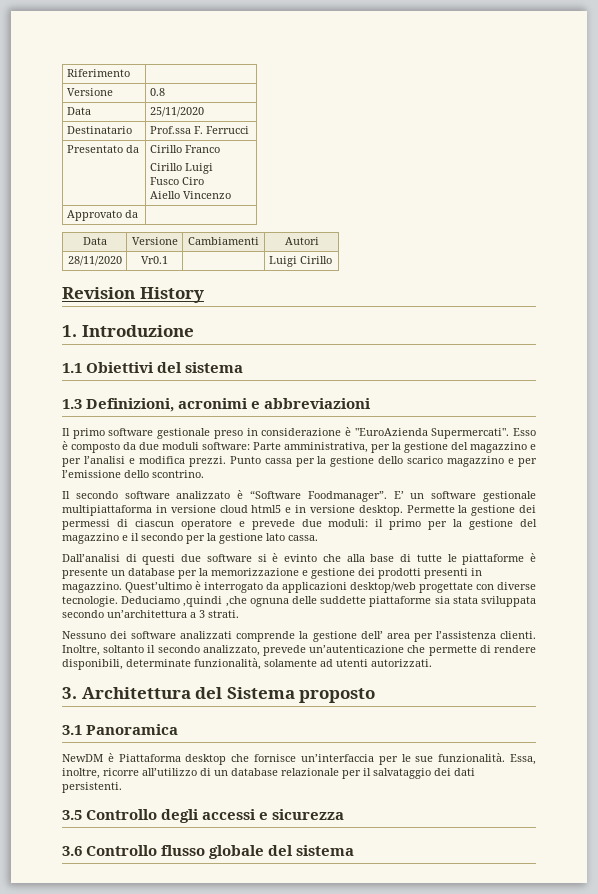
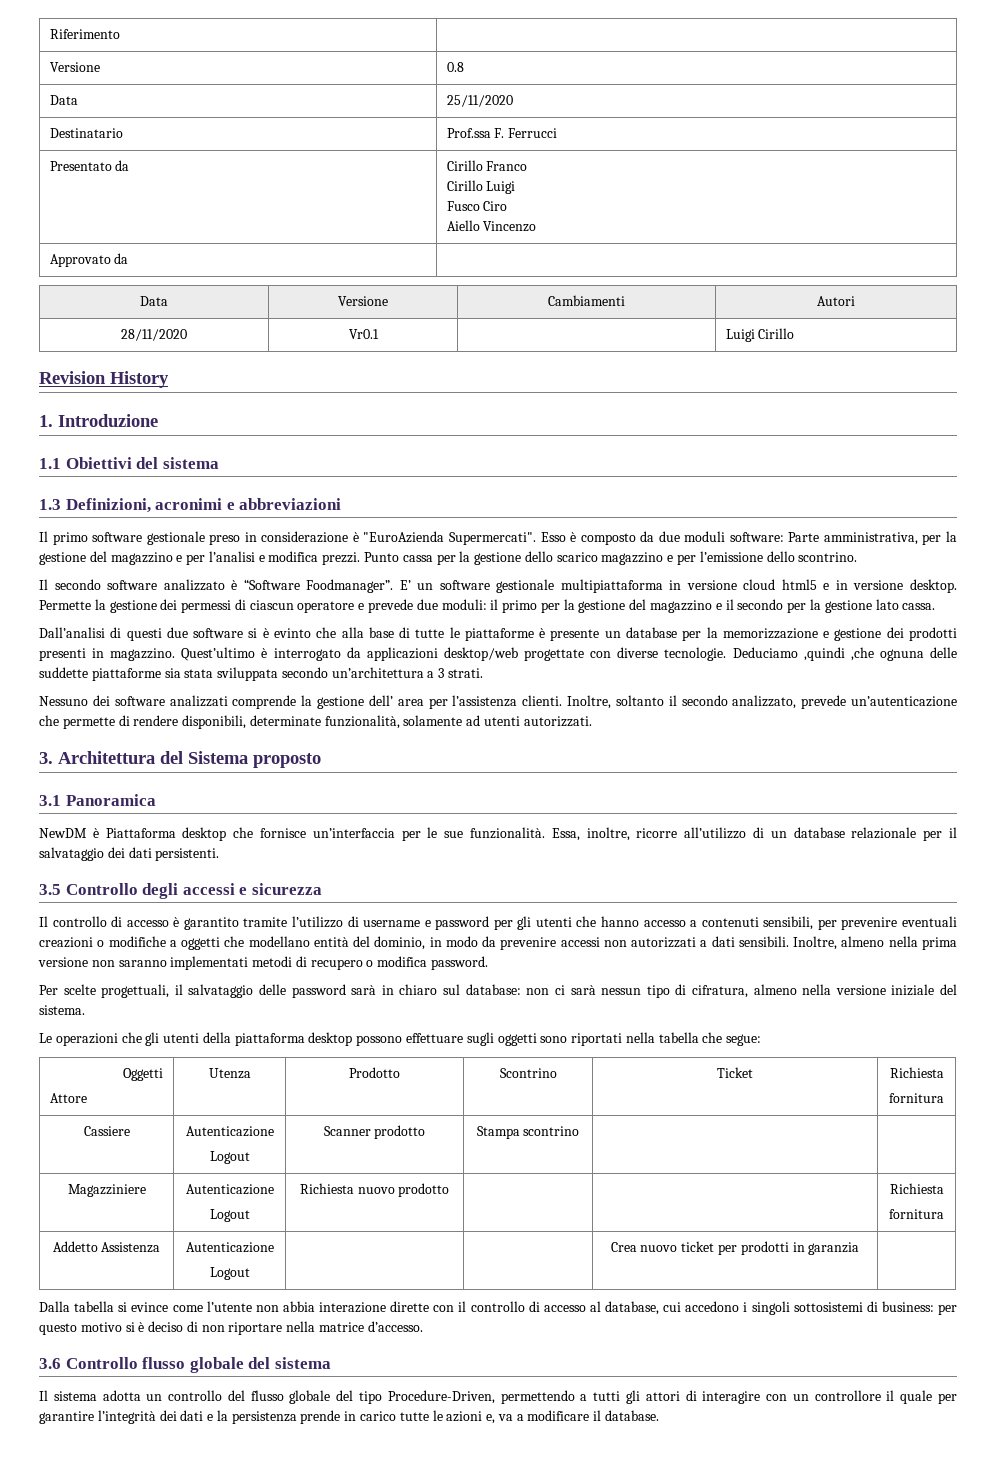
(345, 814) none -> [39,916,958,930] [39,936,957,950] [38,956,489,970] [39,984,957,998] [39,1005,85,1015] [39,1032,762,1046] [123,1068,164,1081] [49,1093,87,1103] [208,1068,251,1079] [349,1067,401,1078] [499,1068,557,1078] [717,1067,753,1078] [889,1067,944,1078] [889,1093,944,1103] [83,1126,130,1136] [185,1126,274,1137] [209,1151,250,1164] [323,1125,426,1139] [476,1126,580,1139] [67,1184,146,1197] [185,1184,274,1195] [209,1209,250,1222] [299,1183,450,1197] [889,1183,944,1194] [889,1209,944,1219] [52,1241,161,1253] [185,1242,274,1253] [209,1267,250,1280] [610,1241,860,1255] [39,1301,957,1315] [39,1321,423,1335] // Il controllo di accesso è garantito tramite l’utilizzo di username e password per gli utenti che hanno accesso a contenuti sensibili, per prevenire eventuali creazioni o modifiche a oggetti che modellano entità del dominio, in modo da prevenire accessi non autorizzati a dati sensibili. Inoltre, almeno nella prima versione non saranno implementati metodi di recupero o modifica password. // Per scelte progettuali, il salvataggio delle password sarà in chiaro sul database: non ci sarà nessun tipo di cifratura, almeno nella versione iniziale del sistema. // Le operazioni che gli utenti della piattaforma desktop possono effettuare sugli oggetti sono riportati nella tabella che segue: // Oggetti // Attore | Utenza | Prodotto | Scontrino | Ticket | Richiesta // fornitura // Cassiere | Autenticazione // Logout | Scanner prodotto | Stampa scontrino | | // Magazziniere | Autenticazione // Logout | Richiesta nuovo prodotto | | | Richiesta // fornitura // Addetto Assistenza | Autenticazione // Logout | | | Crea nuovo ticket per prodotti in garanzia | // Dalla tabella si evince come l’utente non abbia interazione dirette con il controllo di accesso al database, cui accedono i singoli sottosistemi di business: per questo motivo si è deciso di non riportare nella matrice d’accesso.
(355, 850) none -> [39,1390,957,1404] [39,1410,660,1424] // Il sistema adotta un controllo del flusso globale del tipo Procedure-Driven, permettendo a tutti gli attori di interagire con un controllore il quale per garantire l’integrità dei dati e la persistenza prende in carico tutte le azioni e, va a modificare il database.

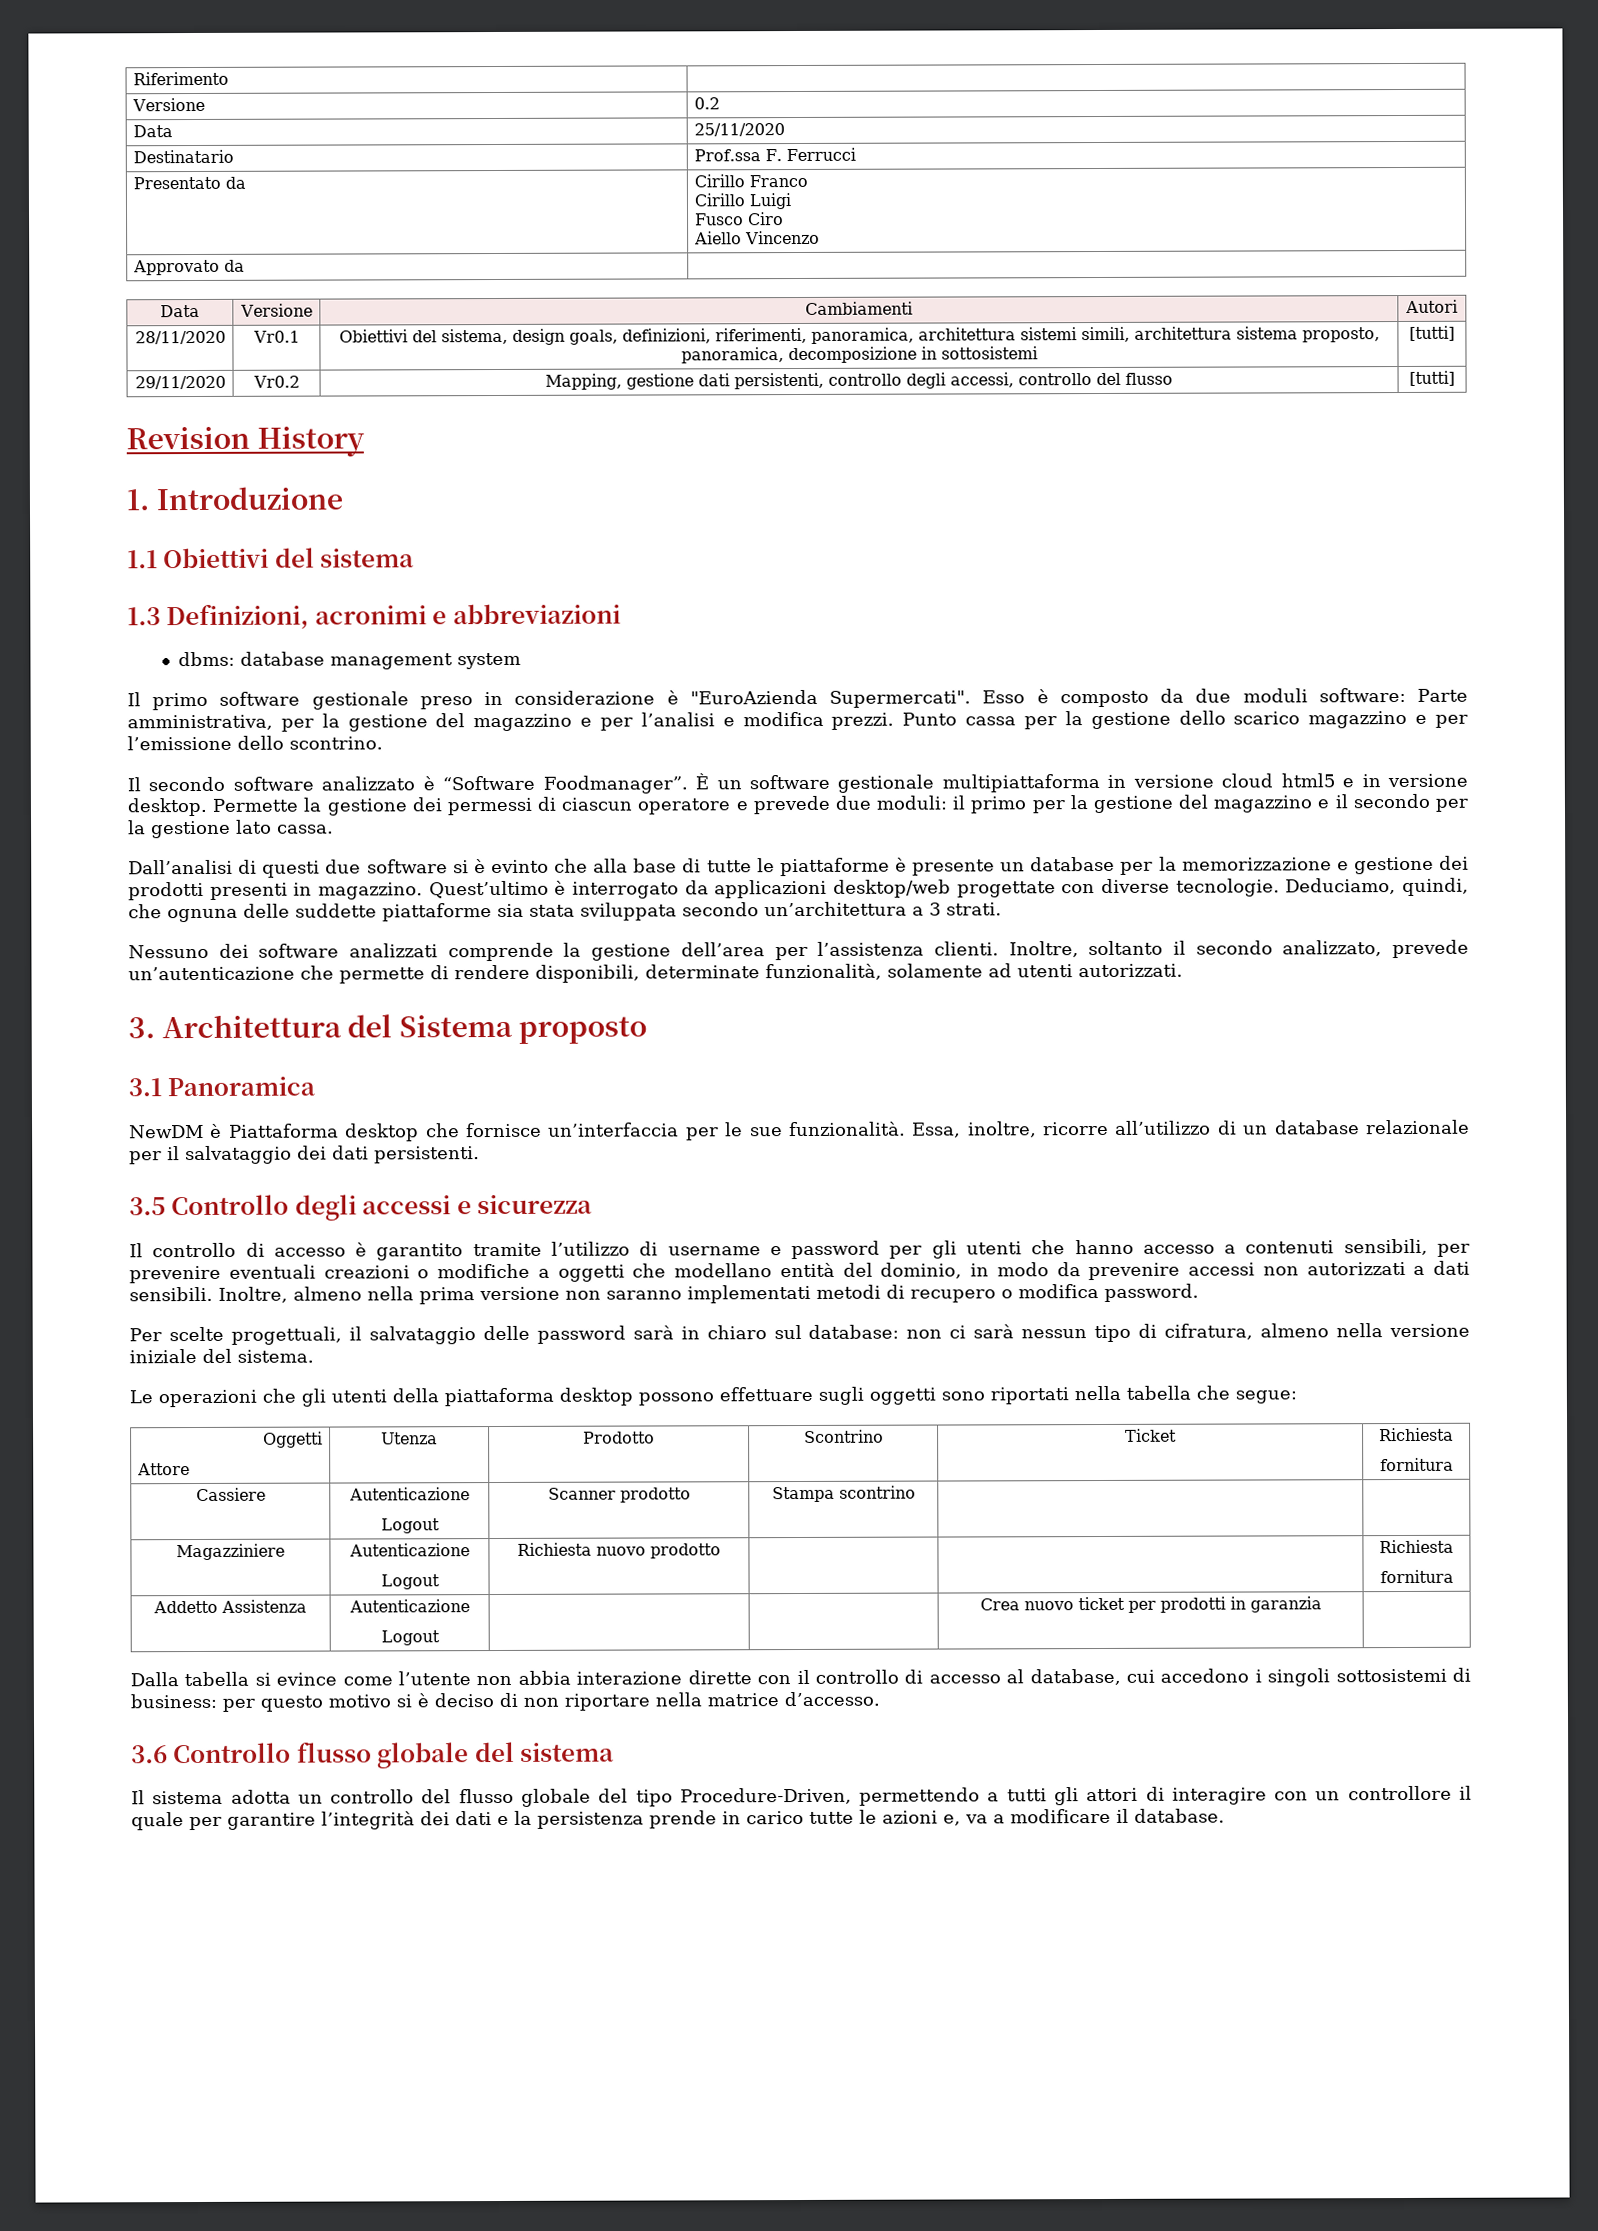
[446,62,464,72] 0.8 -> [693,97,720,110] 0.2
[725,328,795,342] | Luigi Cirillo -> [338,326,1380,345] [680,346,1038,364] [1409,325,1455,341] [134,375,226,390] [252,375,300,388] [545,372,1173,390] [1409,370,1455,386] Obiettivi del sistema, design goals, definizioni, riferimenti, panoramica, architettura sistemi simili, architettura sistema proposto, panoramica, decomposizione in sottosistemi | [tutti] // 29/11/2020 | Vr0.2 | Mapping, gestione dati persistenti, controllo degli accessi, controllo del flusso | [tutti]
(342, 504) none -> [178,651,522,670] // dbms: database management system
[399,580,411,590] E’ -> [695,773,710,790] È
[732,647,874,661] Deduciamo ,quindi ,che -> [1285,877,1469,896] [128,904,162,919] Deduciamo, quindi, che
[368,695,424,706] dell’ area -> [680,942,765,957] dell’area

